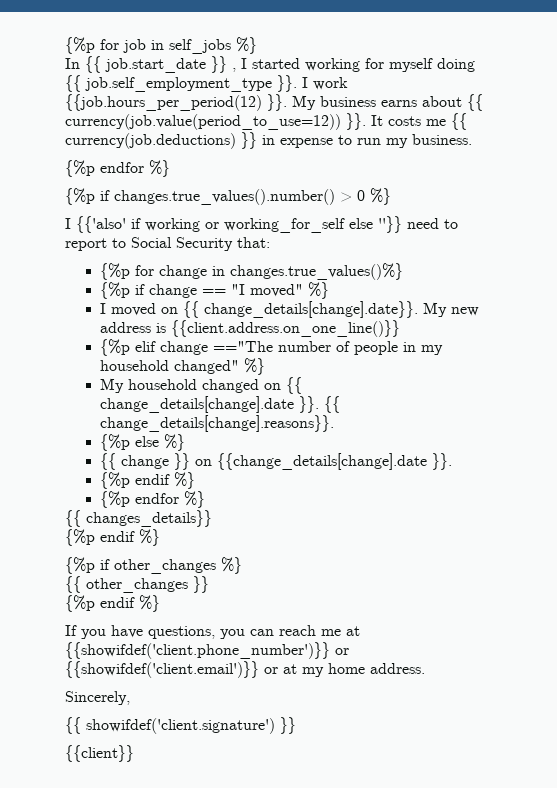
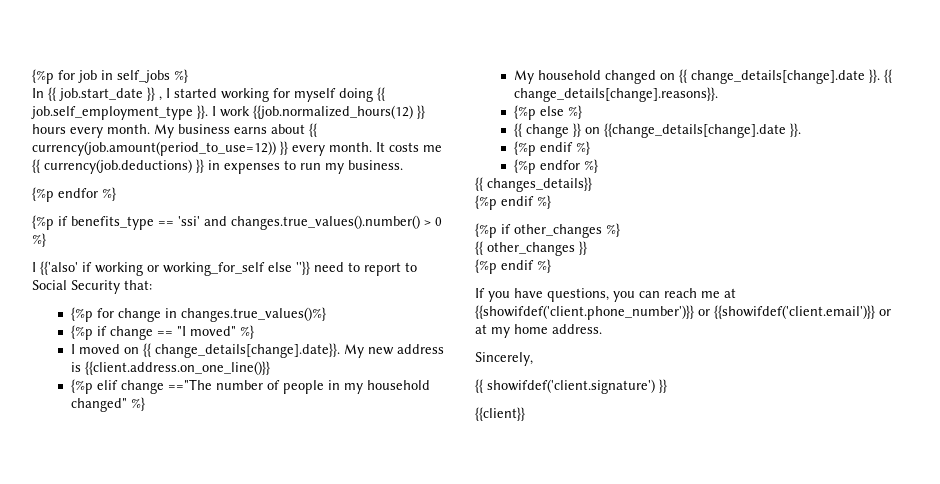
[65,94,287,111] {{job.hours_per_period(12) }}. -> [253,105,425,119] [32,124,150,138] {{job.normalized_hours(12) }} hours every month.
[65,113,366,130] currency(job.value(period_to_use=12)) }}. -> [32,141,372,156] currency(job.amount(period_to_use=12)) }} every month.
[280,138,333,148] expense -> [224,163,280,174] expenses
(110, 195) none -> [71,216,227,230] benefits_type == 'ssi' and

